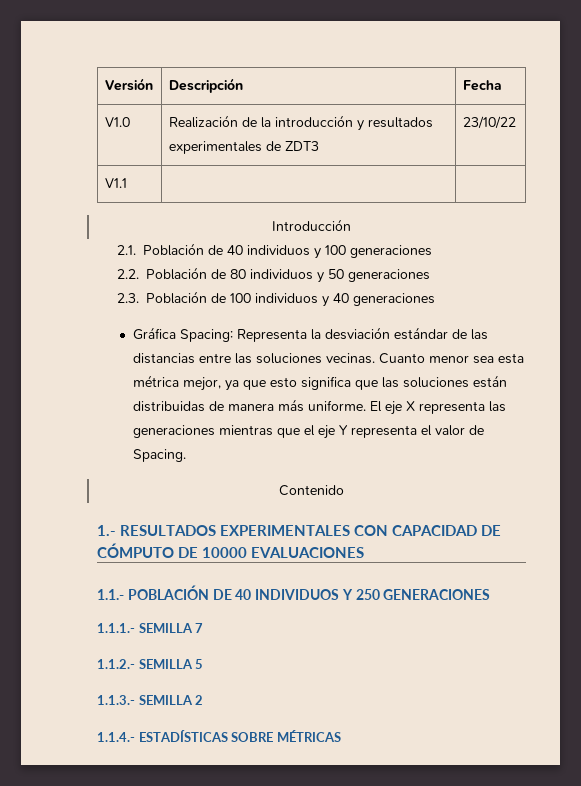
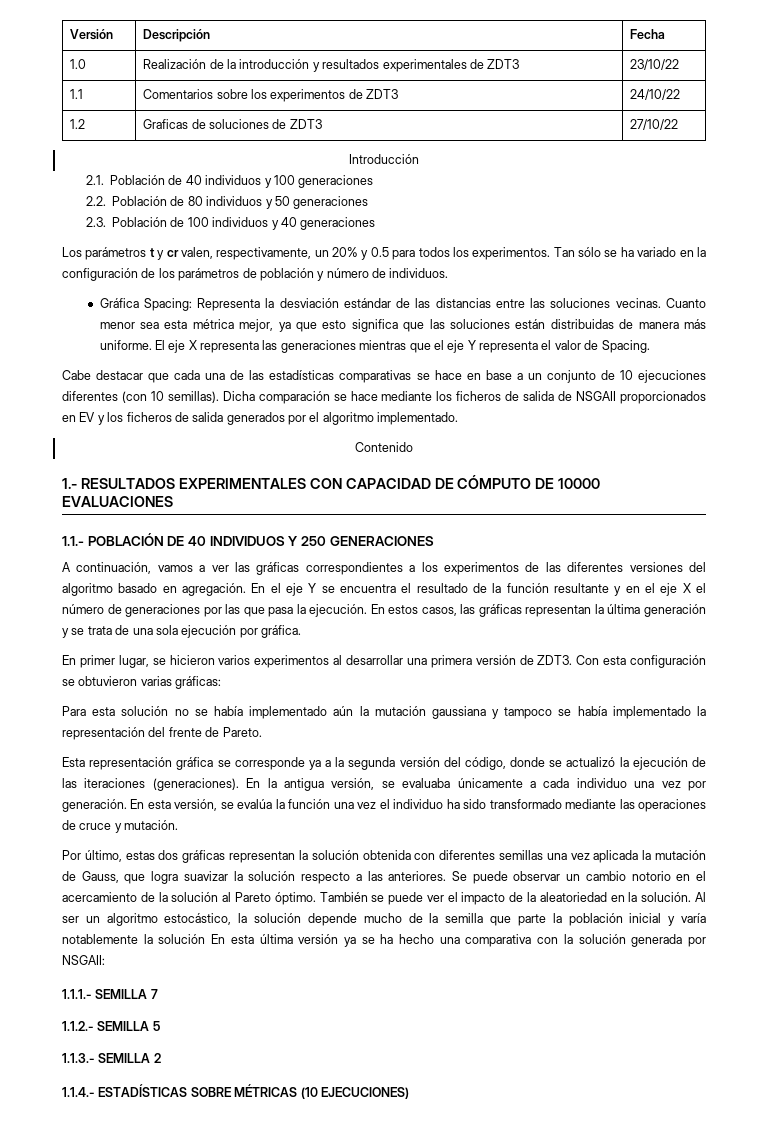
[104,117,130,127] V1.0 -> [70,59,87,69] 1.0
[104,178,127,188] V1.1 | | -> [70,89,84,99] [143,89,399,102] [630,89,681,100] [70,119,86,129] [143,119,322,129] [630,119,679,130] 1.1 | Comentarios sobre los experimentos de ZDT3 | 24/10/22 // 1.2 | Graficas de soluciones de ZDT3 | 27/10/22
(436, 299) none -> [62,247,707,260] [62,268,449,281] // Los parámetros t y cr valen, respectivamente, un 20% y 0.5 para todos los experimentos. Tan sólo se ha variado en la configuración de los parámetros de población y número de individuos.
(186, 455) none -> [62,370,706,383] [62,391,706,404] [62,412,459,425] // Cabe destacar que cada una de las estadísticas comparativas se hace en base a un conjunto de 10 ejecuciones diferentes (con 10 semillas). Dicha comparación se hace mediante los ficheros de salida de NSGAII proporcionados en EV y los ficheros de salida generados por el algoritmo implementado.
(491, 594) none -> [62,562,706,575] [62,583,707,596] [62,604,706,617] [62,625,301,638] [62,655,706,668] [62,676,222,689] [62,706,706,719] [62,727,262,740] [62,757,706,770] [62,778,706,791] [62,799,707,812] [62,820,179,833] [62,850,706,863] [62,871,706,884] [62,892,706,905] [62,913,707,926] [62,934,706,947] [62,955,105,965] // A continuación, vamos a ver las gráficas correspondientes a los experimentos de las diferentes versiones del algoritmo basado en agregación. En el eje Y se encuentra el resultado de la función resultante y en el eje X el número de generaciones por las que pasa la ejecución. En estos casos, las gráficas representan la última generación y se trata de una sola ejecución por gráfica. // En primer lugar, se hicieron varios experimentos al desarrollar una primera versión de ZDT3. Con esta configuración se obtuvieron varias gráficas: // Para esta solución no se había implementado aún la mutación gaussiana y tampoco se había implementado la representación del frente de Pareto. // Esta representación gráfica se corresponde ya a la segunda versión del código, donde se actualizó la ejecución de las iteraciones (generaciones). En la antigua versión, se evaluaba únicamente a cada individuo una vez por generación. En esta versión, se evalúa la función una vez el individuo ha sido transformado mediante las operaciones de cruce y mutación. // Por último, estas dos gráficas representan la solución obtenida con diferentes semillas una vez aplicada la mutación de Gauss, que logra suavizar la solución respecto a las anteriores. Se puede observar un cambio notorio en el acercamiento de la solución al Pareto óptimo. También se puede ver el impacto de la aleatoriedad en la solución. Al ser un algoritmo estocástico, la solución depende mucho de la semilla que parte la población inicial y varía notablemente la solución En esta última versión ya se ha hecho una comparativa con la solución generada por NSGAII:
(341, 736) none -> [300,1087,409,1099] (10 EJECUCIONES)

